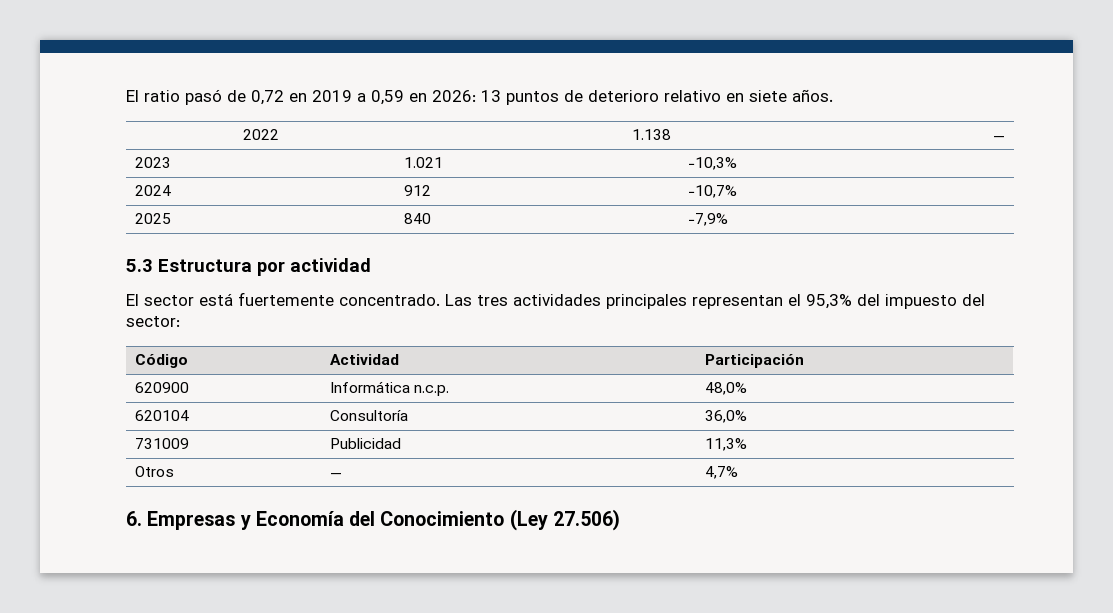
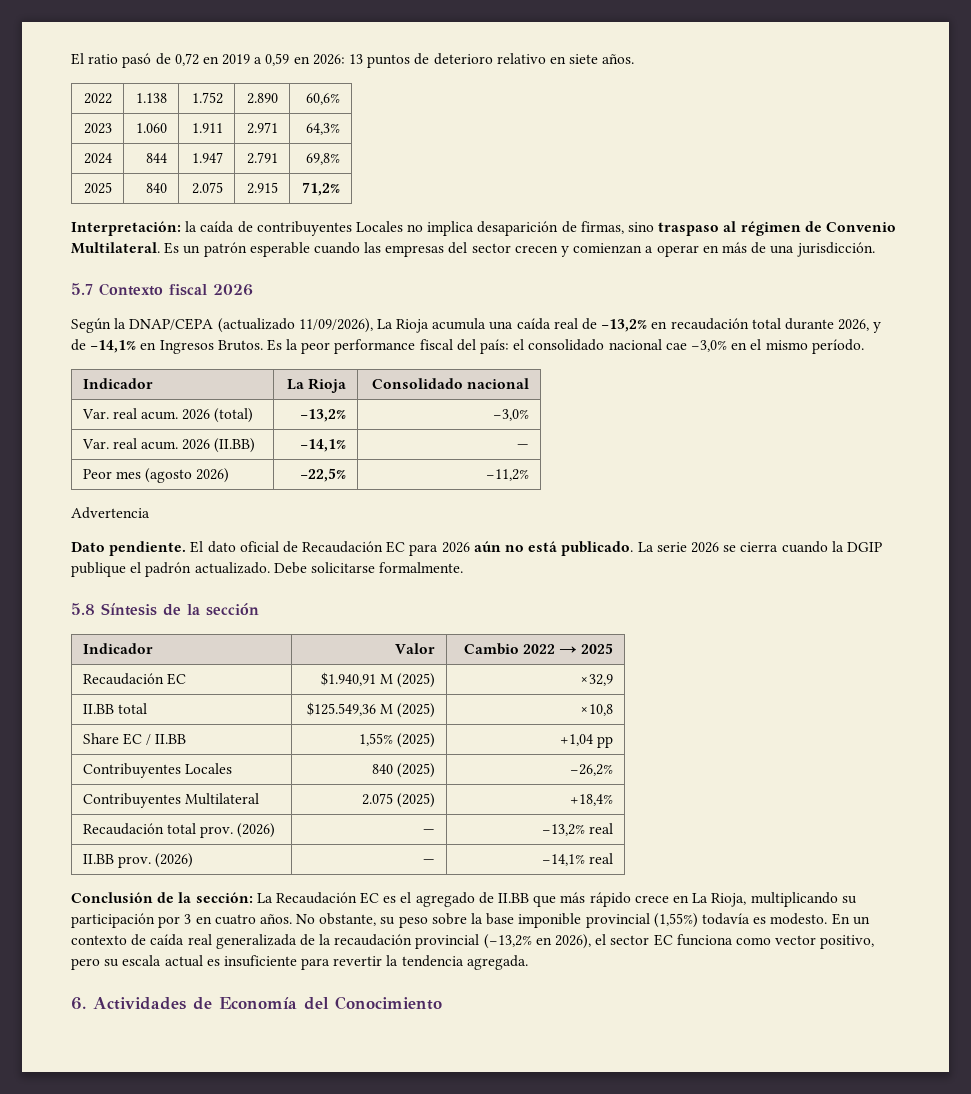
[993,136,1006,140] [134,157,171,168] [403,157,443,168] [687,157,737,170] [134,185,171,196] [403,185,431,196] [687,185,737,198] [134,213,171,224] [403,213,431,224] [687,213,728,226] [126,258,371,276] [126,292,985,309] [126,316,180,327] [134,354,188,368] [329,354,399,365] [704,354,804,368] [134,382,189,393] [329,381,449,396] [704,382,747,395] [134,410,189,421] [329,410,408,421] [704,410,747,423] [134,438,189,449] [329,438,401,449] [704,438,747,451] [134,466,174,477] [329,473,342,477] [704,466,738,479] — // 2023 | 1.021 | −10,3% // 2024 | 912 | −10,7% // 2025 | 840 | −7,9% // 5.3 Estructura por actividad // El sector está fuertemente concentrado. Las tres actividades principales representan el 95,3% del impuesto del sector: // Código | Actividad | Participación // 620900 | Informática n.c.p. | 48,0% // 620104 | Consultoría | 36,0% // 731009 | Publicidad | 11,3% // Otros | — | 4,7% -> [192,92,224,104] [247,93,279,104] [306,93,341,105] [83,123,112,134] [136,123,168,133] [192,123,224,133] [247,122,279,134] [306,123,341,135] [83,153,112,164] [146,153,168,163] [192,152,224,163] [247,152,279,164] [306,153,341,165] [83,182,112,194] [146,183,168,193] [192,182,224,194] [247,182,279,194] [302,182,341,196] [71,221,896,236] [71,242,875,257] [71,283,253,296] [71,318,882,333] [71,339,864,354] [82,378,153,389] [287,378,347,393] [372,378,530,389] [81,408,254,423] [300,409,347,422] [493,409,530,421] [81,438,256,453] [300,439,347,452] [517,444,530,449] [82,468,230,483] [300,468,347,482] [486,469,530,481] [71,507,150,519] [71,541,882,556] [71,562,464,577] [71,603,259,616] [82,643,153,654] [395,643,436,654] [463,643,614,655] [82,673,186,685] [320,672,436,688] [580,674,614,686] [82,703,147,714] [306,702,436,718] [580,704,614,716] [82,733,187,745] [359,733,436,748] [560,734,614,748] [82,763,232,778] [372,763,436,778] [570,764,614,776] [82,793,259,808] [362,793,436,808] [570,794,614,806] [82,823,276,838] [423,829,436,834] [542,823,614,836] [82,853,194,868] [423,859,436,864] [542,853,614,866] [71,892,857,907] [71,913,870,928] [71,934,875,949] [71,955,528,970] 1.752 | 2.890 | 60,6% // 2023 | 1.060 | 1.911 | 2.971 | 64,3% // 2024 | 844 | 1.947 | 2.791 | 69,8% // 2025 | 840 | 2.075 | 2.915 | 71,2% // Interpretación: la caída de contribuyentes Locales no implica desaparición de firmas, sino traspaso al régimen de Convenio Multilateral. Es un patrón esperable cuando las empresas del sector crecen y comienzan a operar en más de una jurisdicción. // 5.7 Contexto fiscal 2026 // Según la DNAP/CEPA (actualizado 11/09/2026), La Rioja acumula una caída real de −13,2% en recaudación total durante 2026, y de −14,1% en Ingresos Brutos. Es la peor performance fiscal del país: el consolidado nacional cae −3,0% en el mismo período. // Indicador | La Rioja | Consolidado nacional // Var. real acum. 2026 (total) | −13,2% | −3,0% // Var. real acum. 2026 (II.BB) | −14,1% | — // Peor mes (agosto 2026) | −22,5% | −11,2% // Advertencia // Dato pendiente. El dato oficial de Recaudación EC para 2026 aún no está publicado. La serie 2026 se cierra cuando la DGIP publique el padrón actualizado. Debe solicitarse formalmente. // 5.8 Síntesis de la sección // Indicador | Valor | Cambio 2022 → 2025 // Recaudación EC | $1.940,91 M (2025) | ×32,9 // II.BB total | $125.549,36 M (2025) | ×10,8 // Share EC / II.BB | 1,55% (2025) | +1,04 pp // Contribuyentes Locales | 840 (2025) | −26,2% // Contribuyentes Multilateral | 2.075 (2025) | +18,4% // Recaudación total prov. (2026) | — | −13,2% real // II.BB prov. (2026) | — | −14,1% real // Conclusión de la sección: La Recaudación EC es el agregado de II.BB que más rápido crece en La Rioja, multiplicando su participación por 3 en cuatro años. No obstante, su peso sobre la base imponible provincial (1,55%) todavía es modesto. En un contexto de caída real generalizada de la recaudación provincial (−13,2% en 2026), el sector EC funciona como vector positivo, pero su escala actual es insuficiente para revertir la tendencia agregada.
[147,511,251,530] Empresas y -> [93,997,212,1010] Actividades de
[509,509,620,531] (Ley 27.506) -> (442, 1003) none

